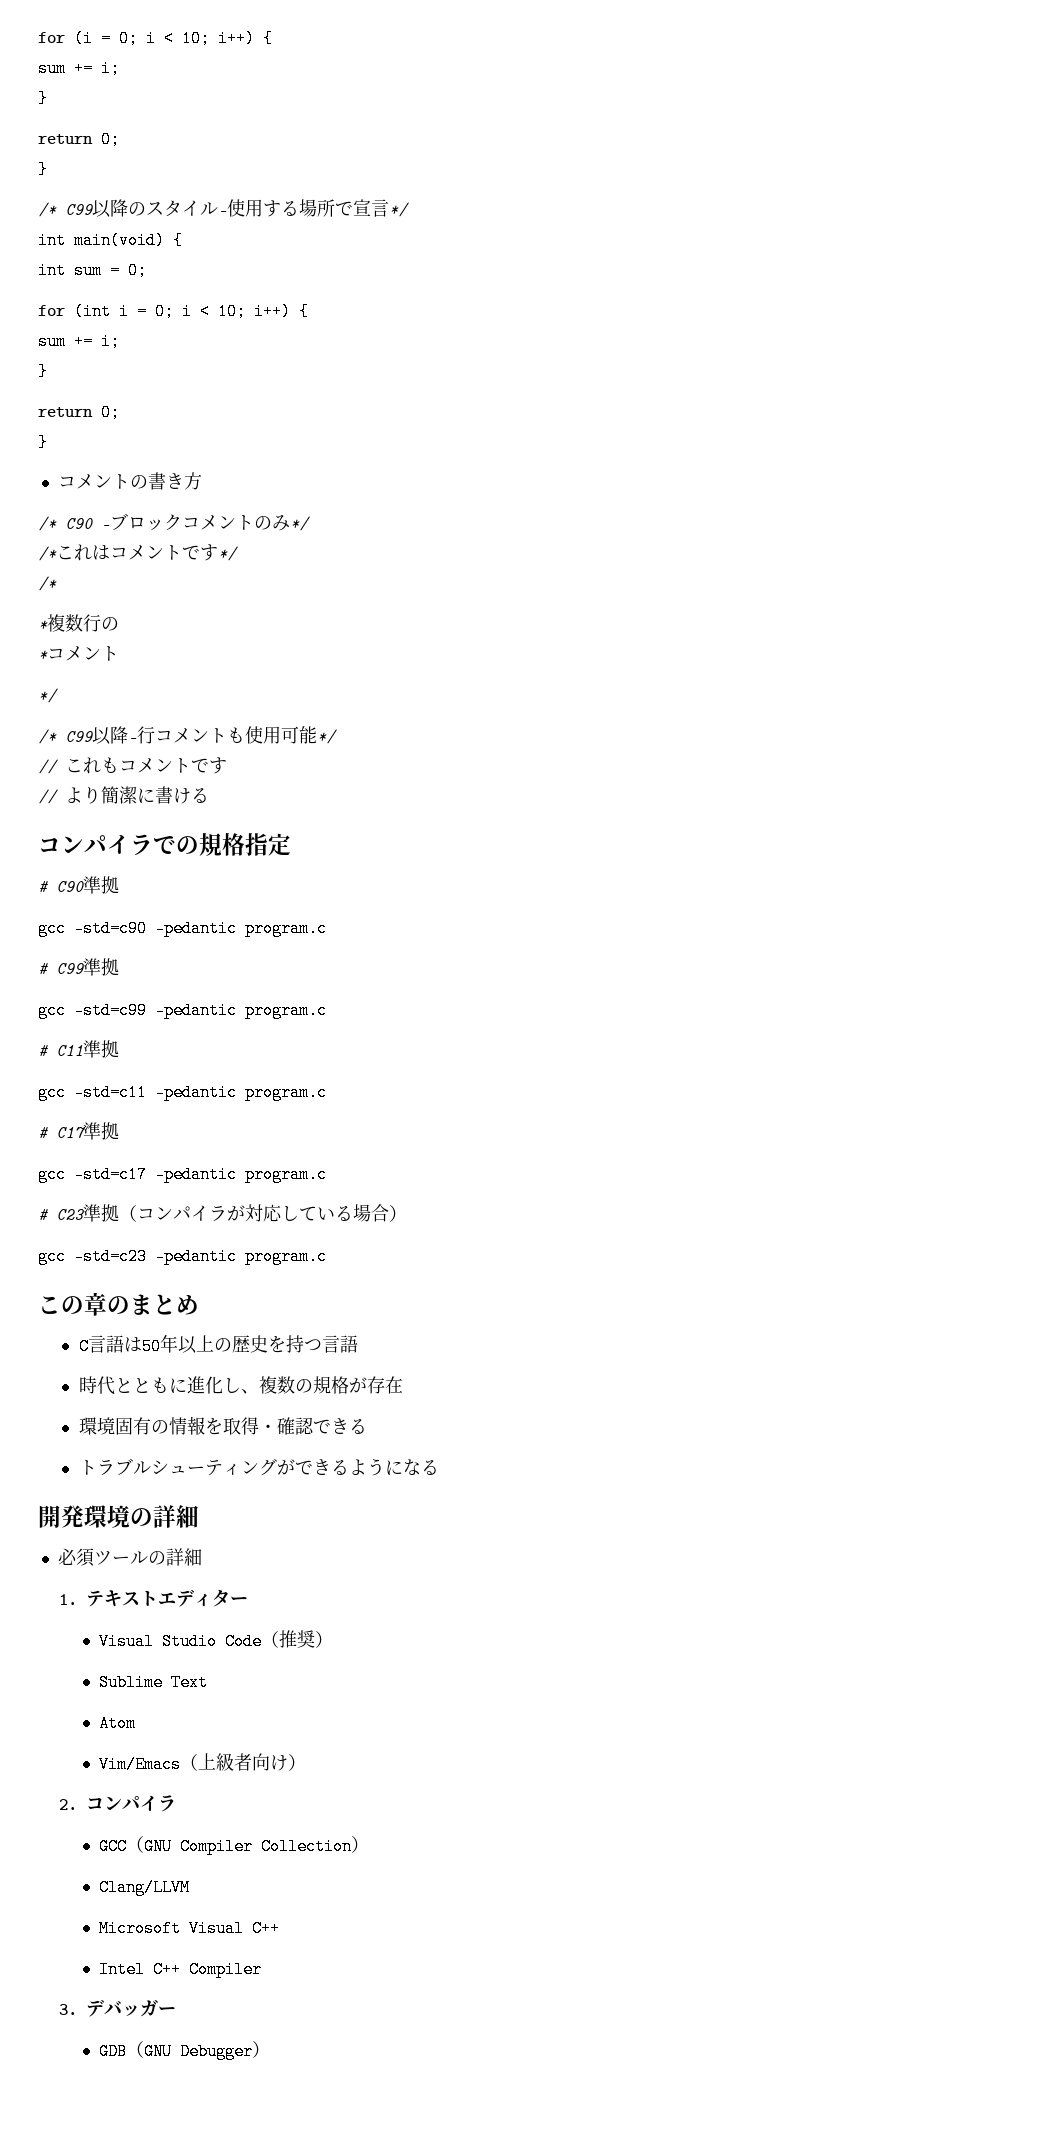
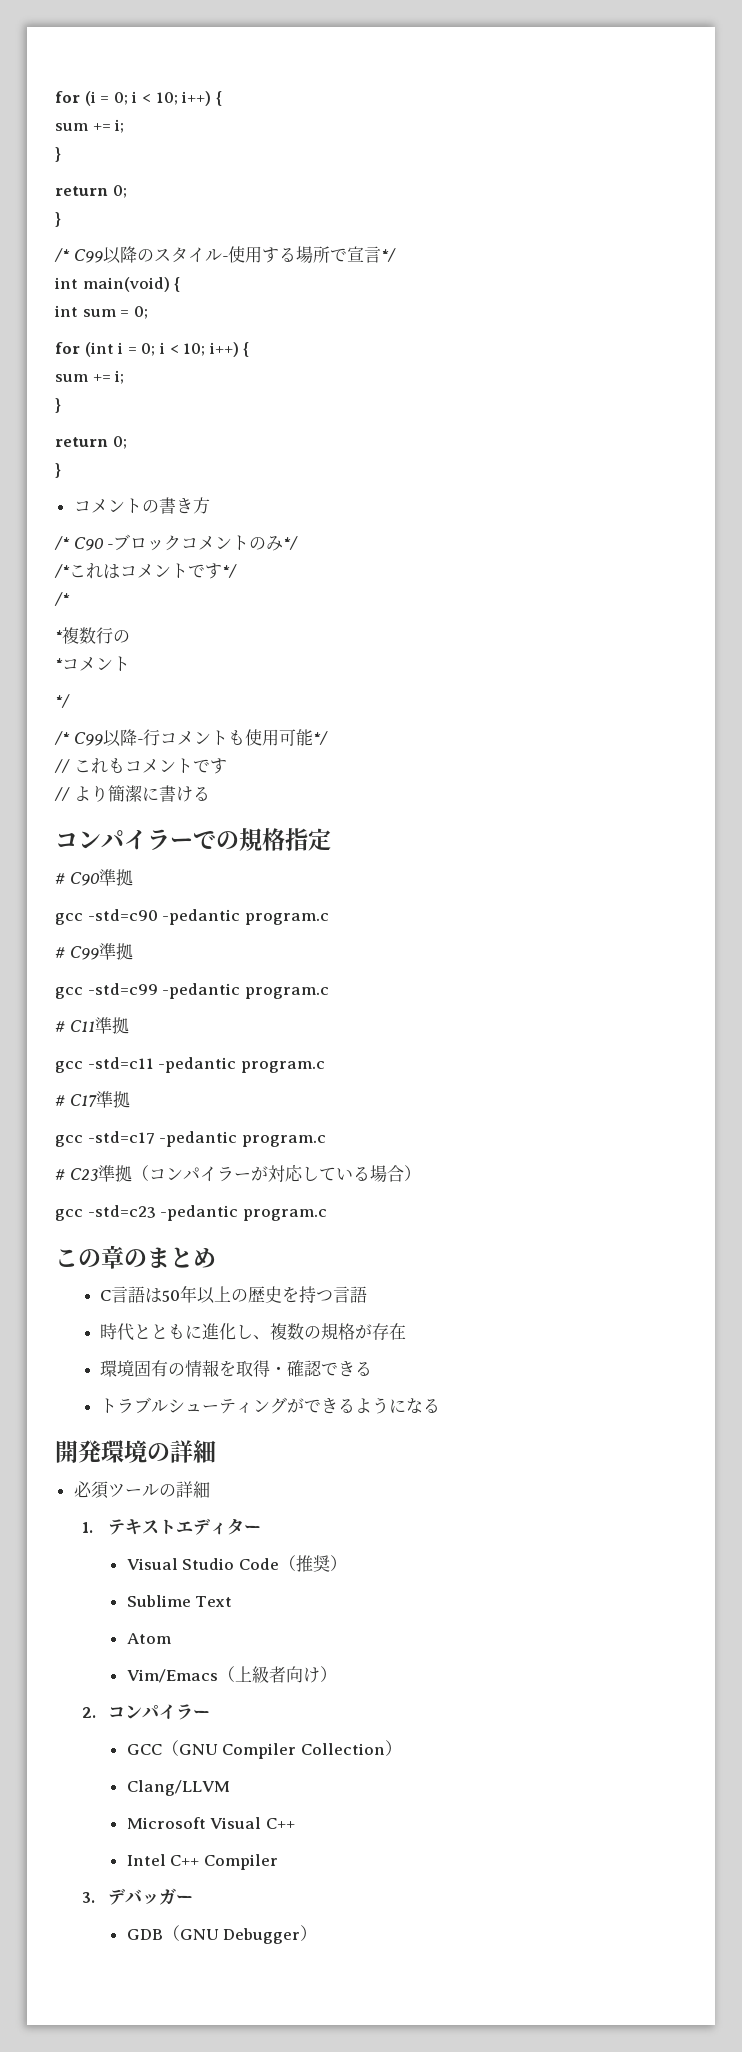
(153, 845) none -> [170,837,193,848] ー
(227, 1214) none -> [233,1172,251,1180] ー
(176, 1803) none -> [193,1709,211,1718] ー

